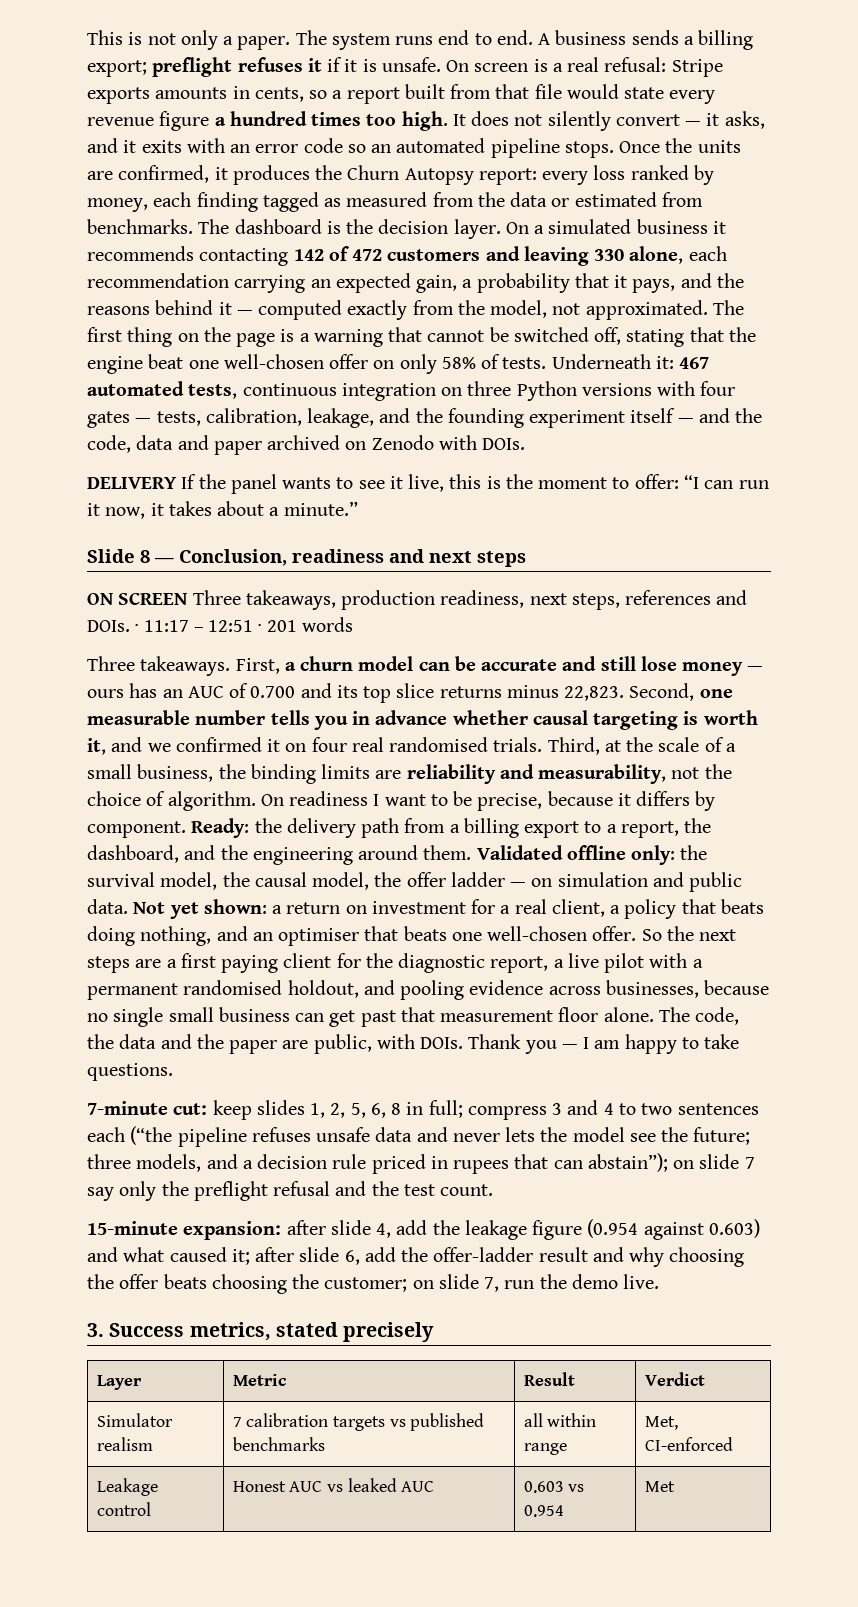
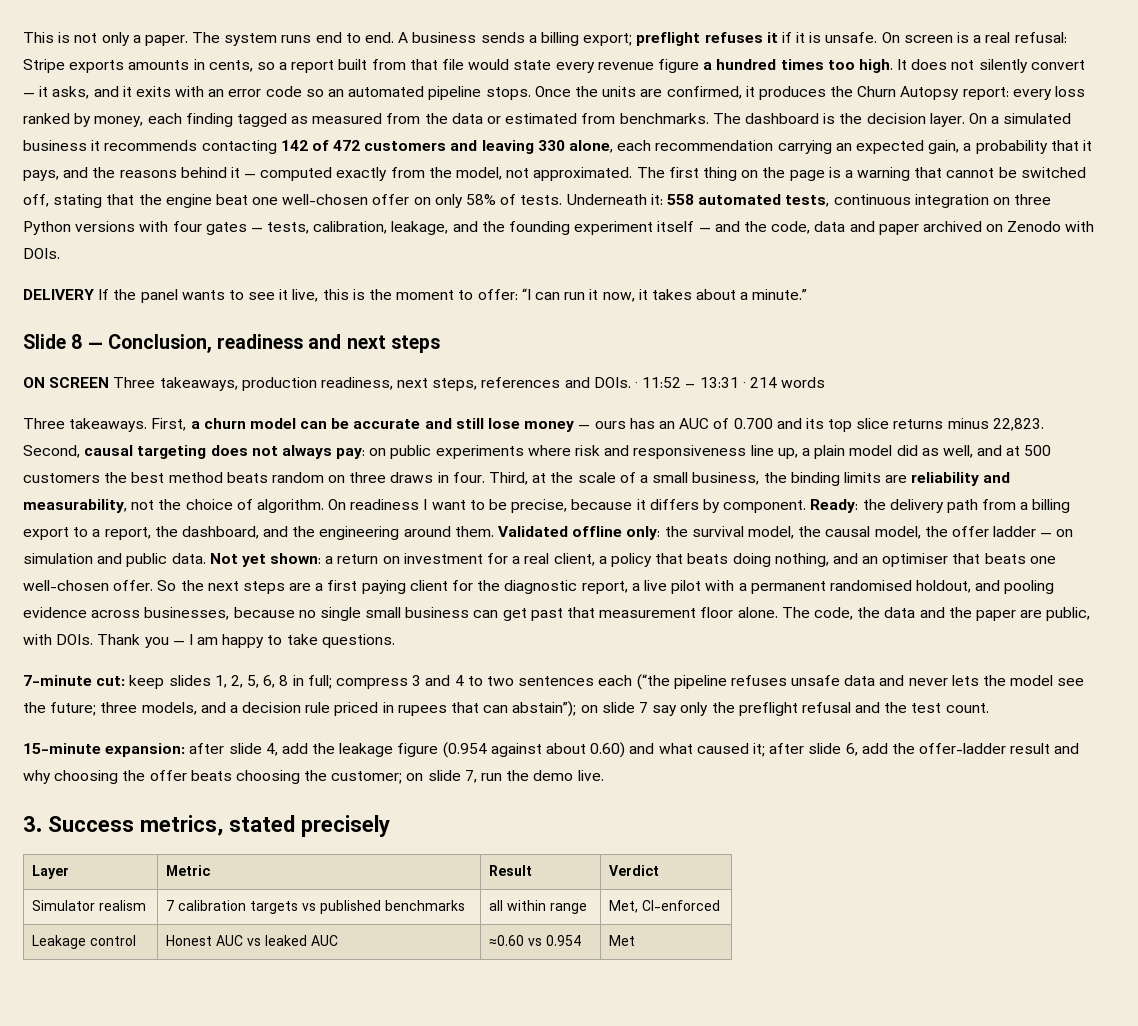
[679,357,710,369] 467 -> [666,194,694,205] 558
[143,620,297,632] 11:17 – 12:51 · 201 -> [642,377,777,388] 11:52 – 13:31 · 214
[699,689,733,698] [87,710,758,730] [87,737,543,755] one measurable number tells you in advance whether causal targeting is worth it, and we confirmed it on four real randomised trials. -> [84,445,1052,459] [23,472,485,483] causal targeting does not always pay: on public experiments where risk and responsiveness line up, a plain model did as well, and at 500 customers the best method beats random on three draws in four.
[708,1219,760,1238] 0.603) -> [546,742,626,758] about 0.60)
[523,1481,564,1493] 0.603 -> [489,935,525,946] ≈0.60

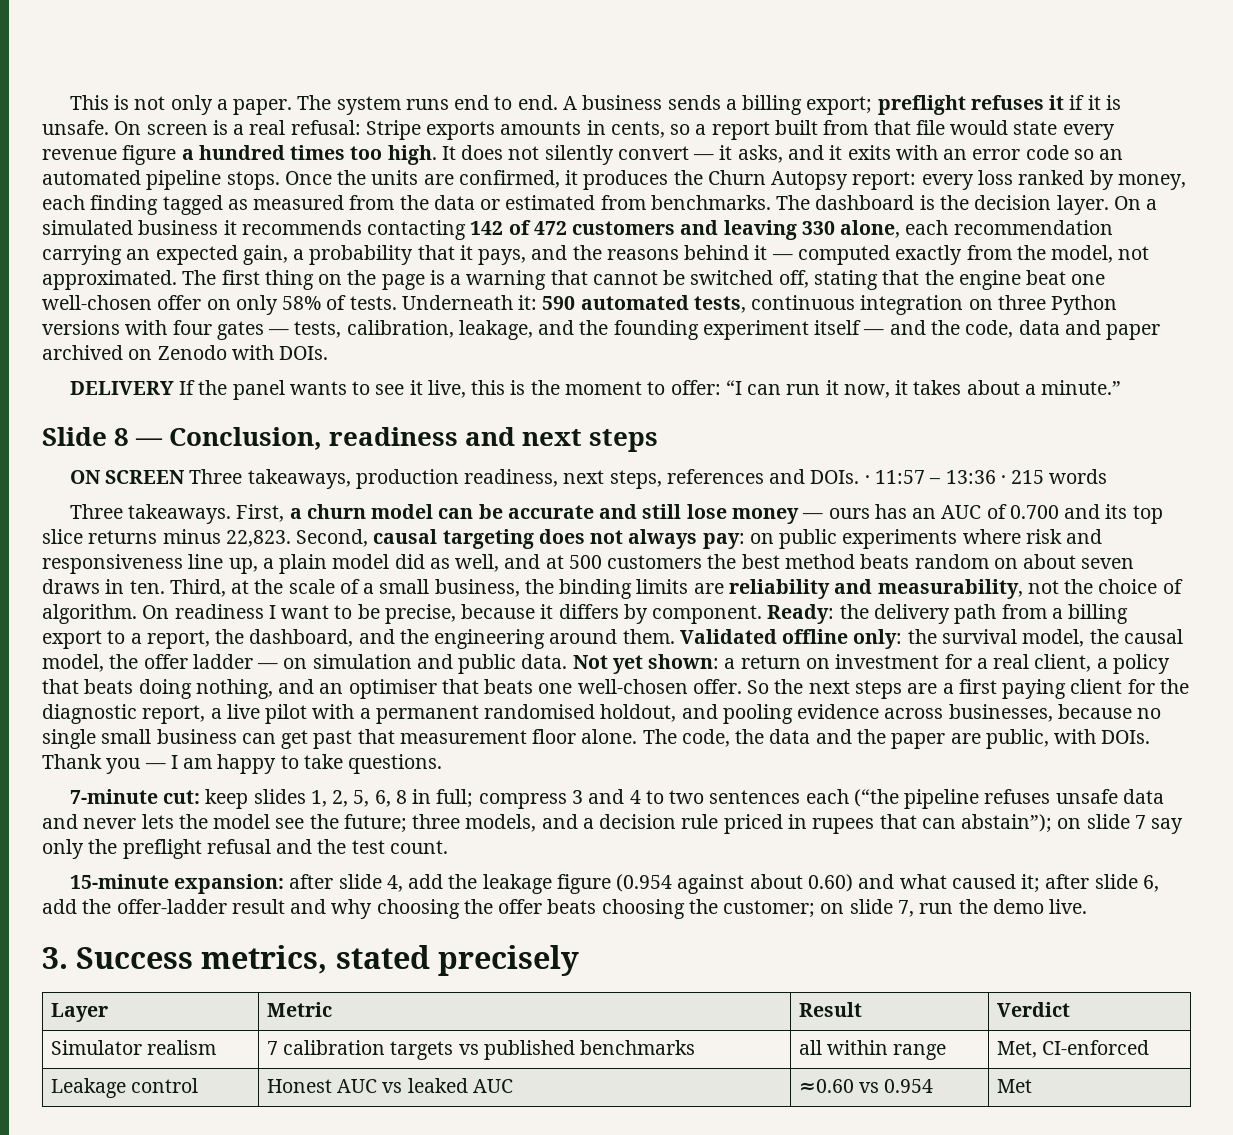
[666,194,694,205] 558 -> [542,296,576,310] 590
[642,377,777,388] 11:52 – 13:31 · 214 -> [874,470,1045,484] 11:57 – 13:36 · 215
[349,472,387,483] three -> [1023,554,1135,569] about seven
[452,472,485,483] four. -> [129,580,165,594] ten.

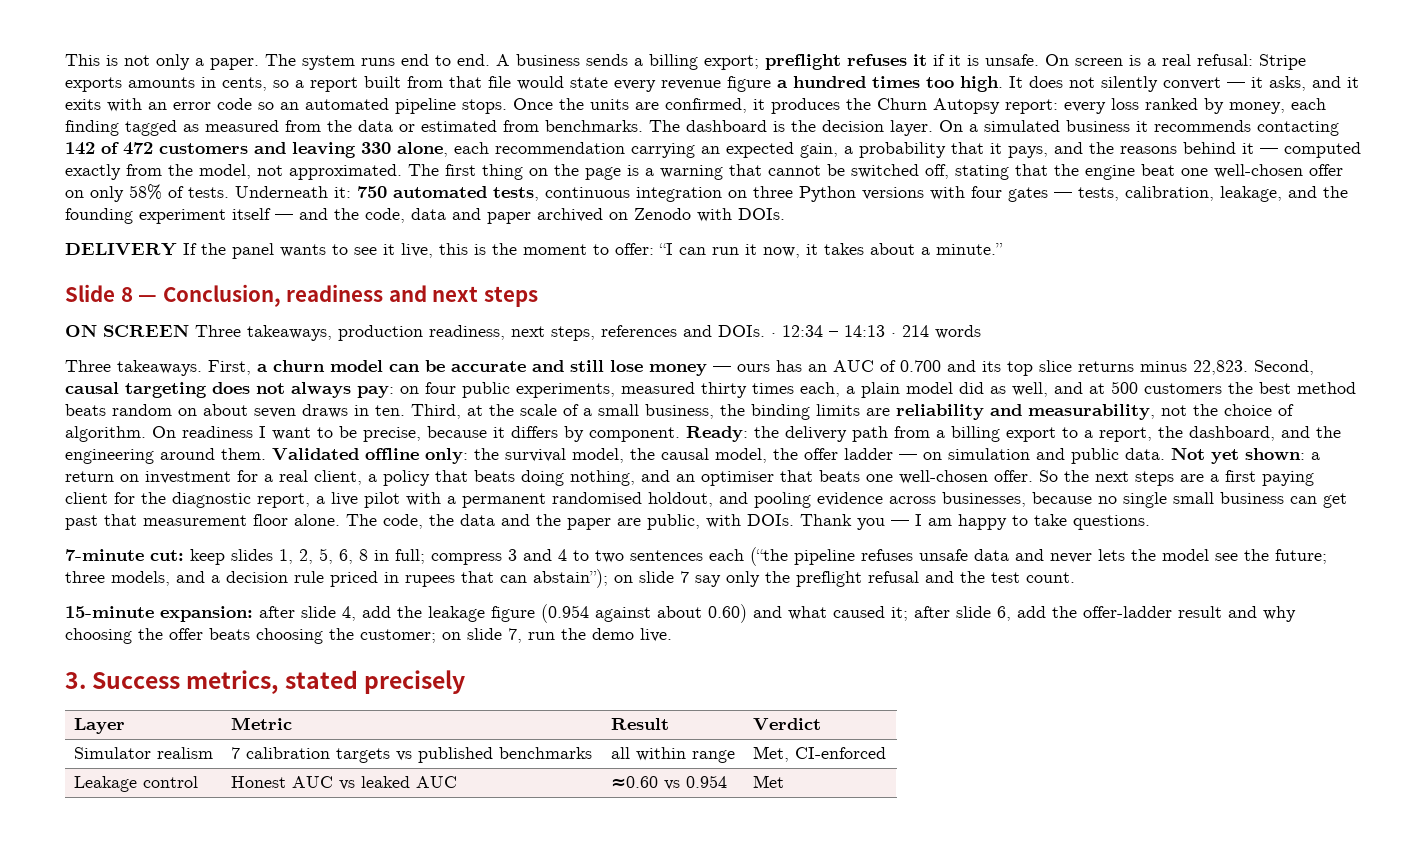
[542,296,576,310] 590 -> [357,186,387,198] 750
[874,470,1045,484] 11:57 – 13:36 · 215 -> [782,325,929,337] 12:34 – 14:13 · 214
[779,529,1103,549] [42,554,258,574] public experiments where risk and responsiveness line up, -> [425,382,840,398] four public experiments, measured thirty times each,

